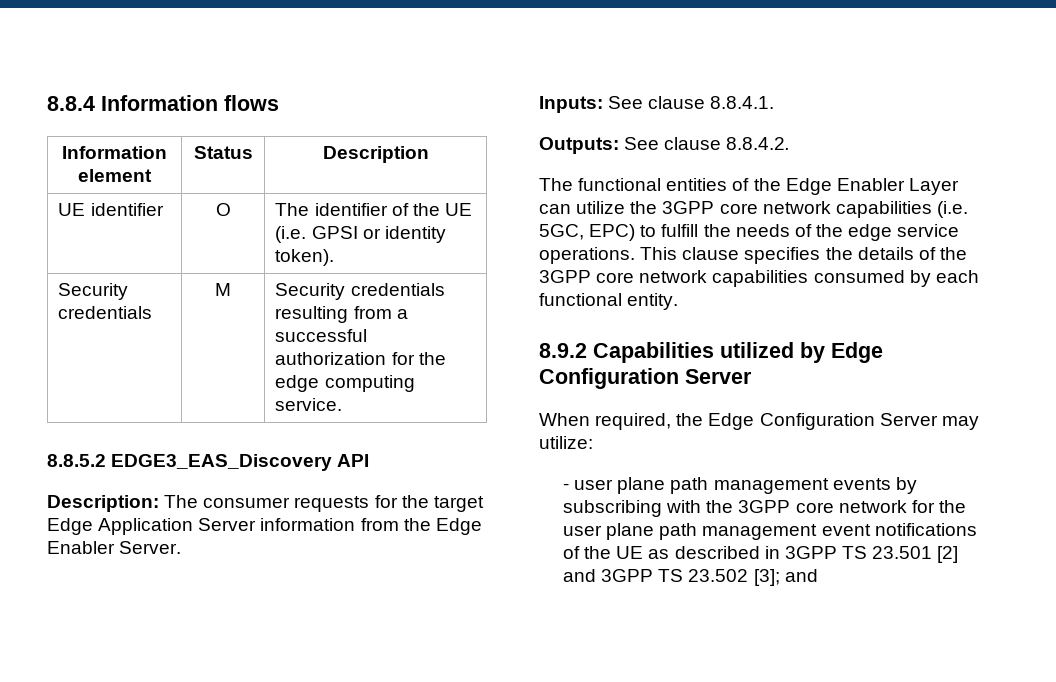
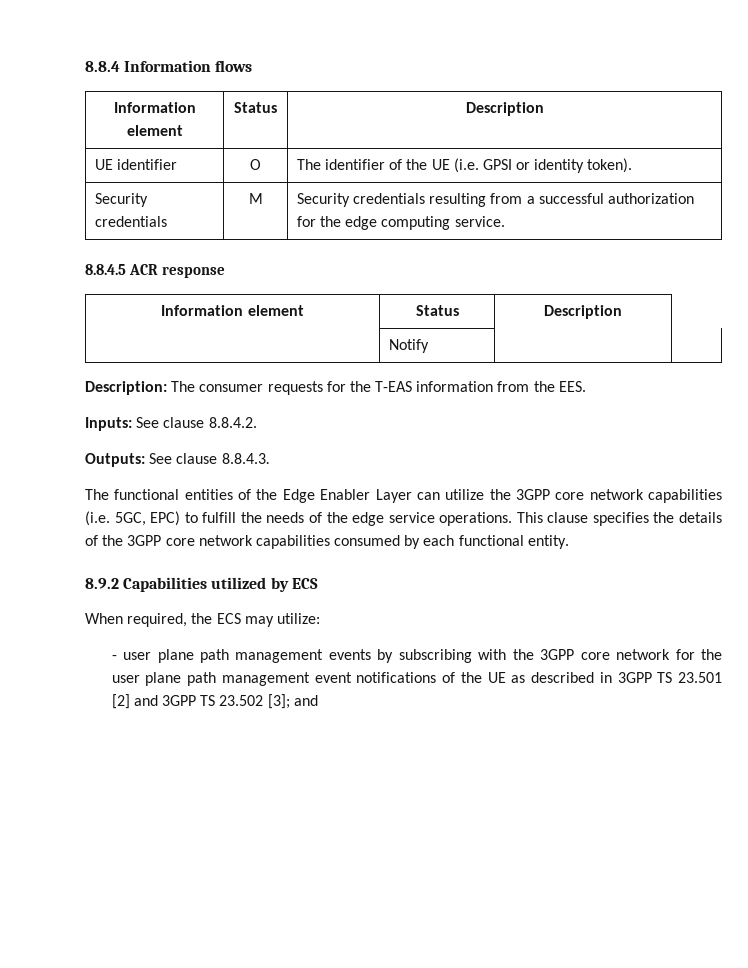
[47,454,370,471] 8.8.5.2 EDGE3_EAS_Discovery API -> [85,264,226,278] [161,305,304,316] [415,305,459,316] [544,305,622,319] [388,339,429,353] 8.8.4.5 ACR response // Information element | Status | Description // | Notify | |
[433,496,484,512] [47,518,482,535] [47,541,182,554] target Edge Application Server information from the Edge Enabler Server. -> [375,381,586,392] T-EAS information from the EES.
[710,96,775,109] 8.8.4.1. -> [208,417,257,428] 8.8.4.2.
[726,137,791,150] 8.8.4.2. -> [221,453,270,464] 8.8.4.3.
[831,342,883,363] [539,368,752,389] Edge Configuration Server -> [291,578,318,589] ECS
[708,413,938,430] Edge Configuration Server -> [216,613,241,624] ECS

